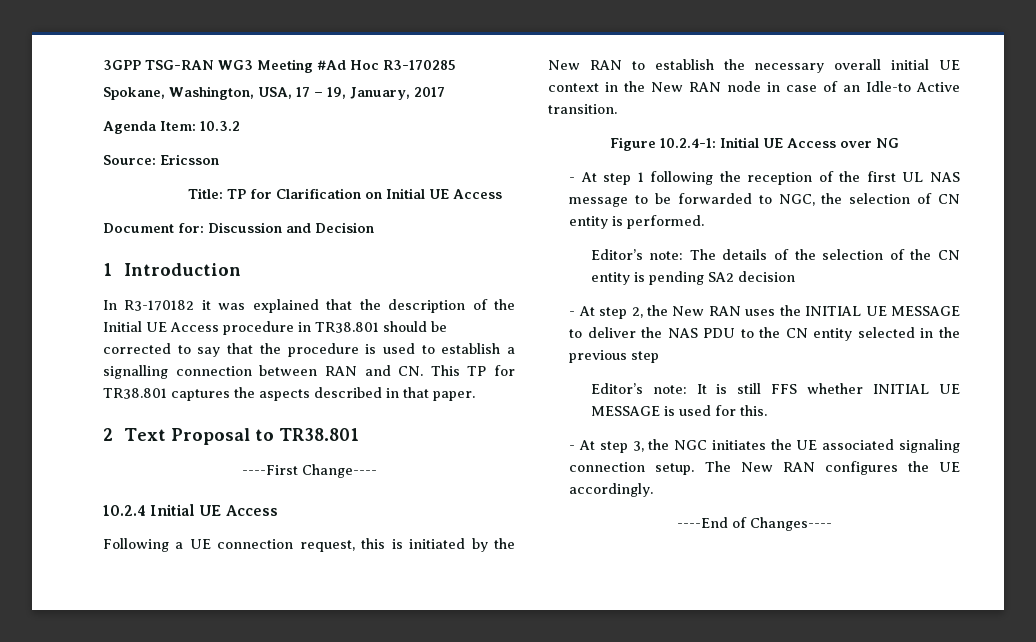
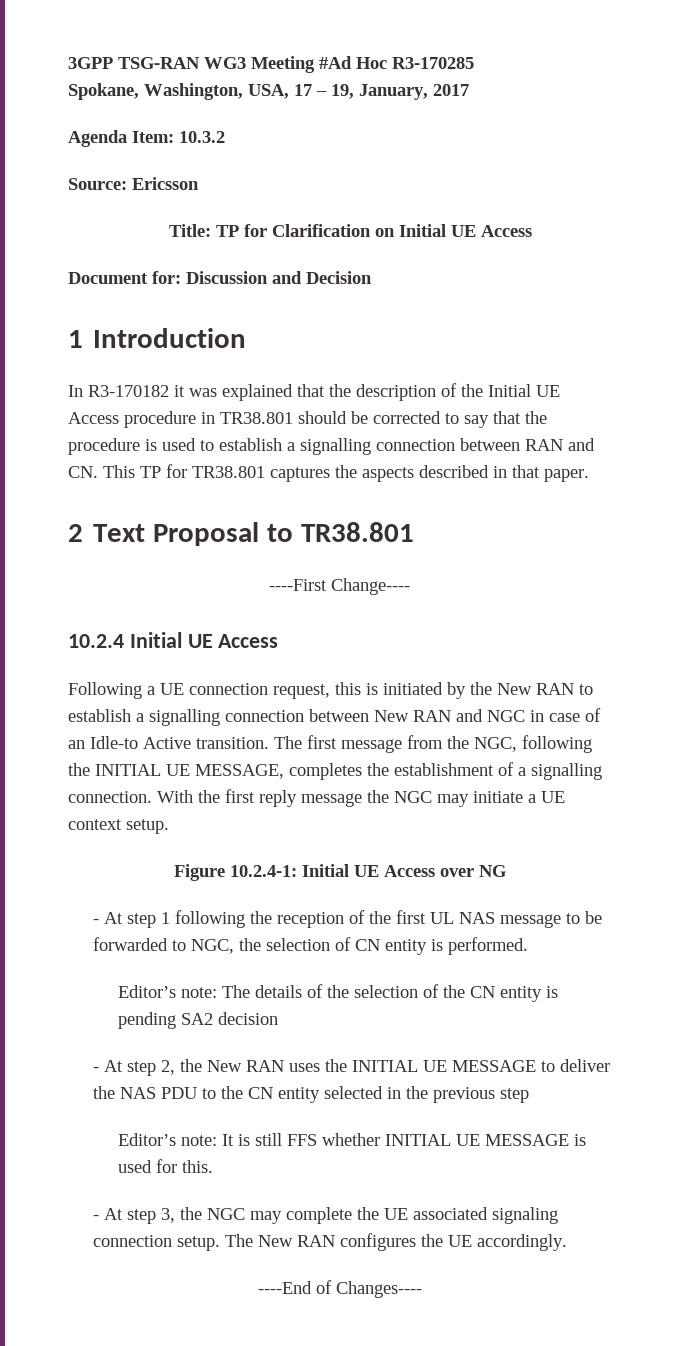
[723,59,960,73] [548,81,761,92] the necessary overall initial UE context in the New RAN node -> [136,709,525,726] a signalling connection between New RAN and NGC
(617, 109) none -> [274,735,592,753] [68,762,602,780] [68,789,565,807] [68,819,169,834] The first message from the NGC, following the INITIAL UE MESSAGE, completes the establishment of a signalling connection. With the first reply message the NGC may initiate a UE context setup.
[711,440,766,450] initiates -> [250,1207,353,1224] may complete

